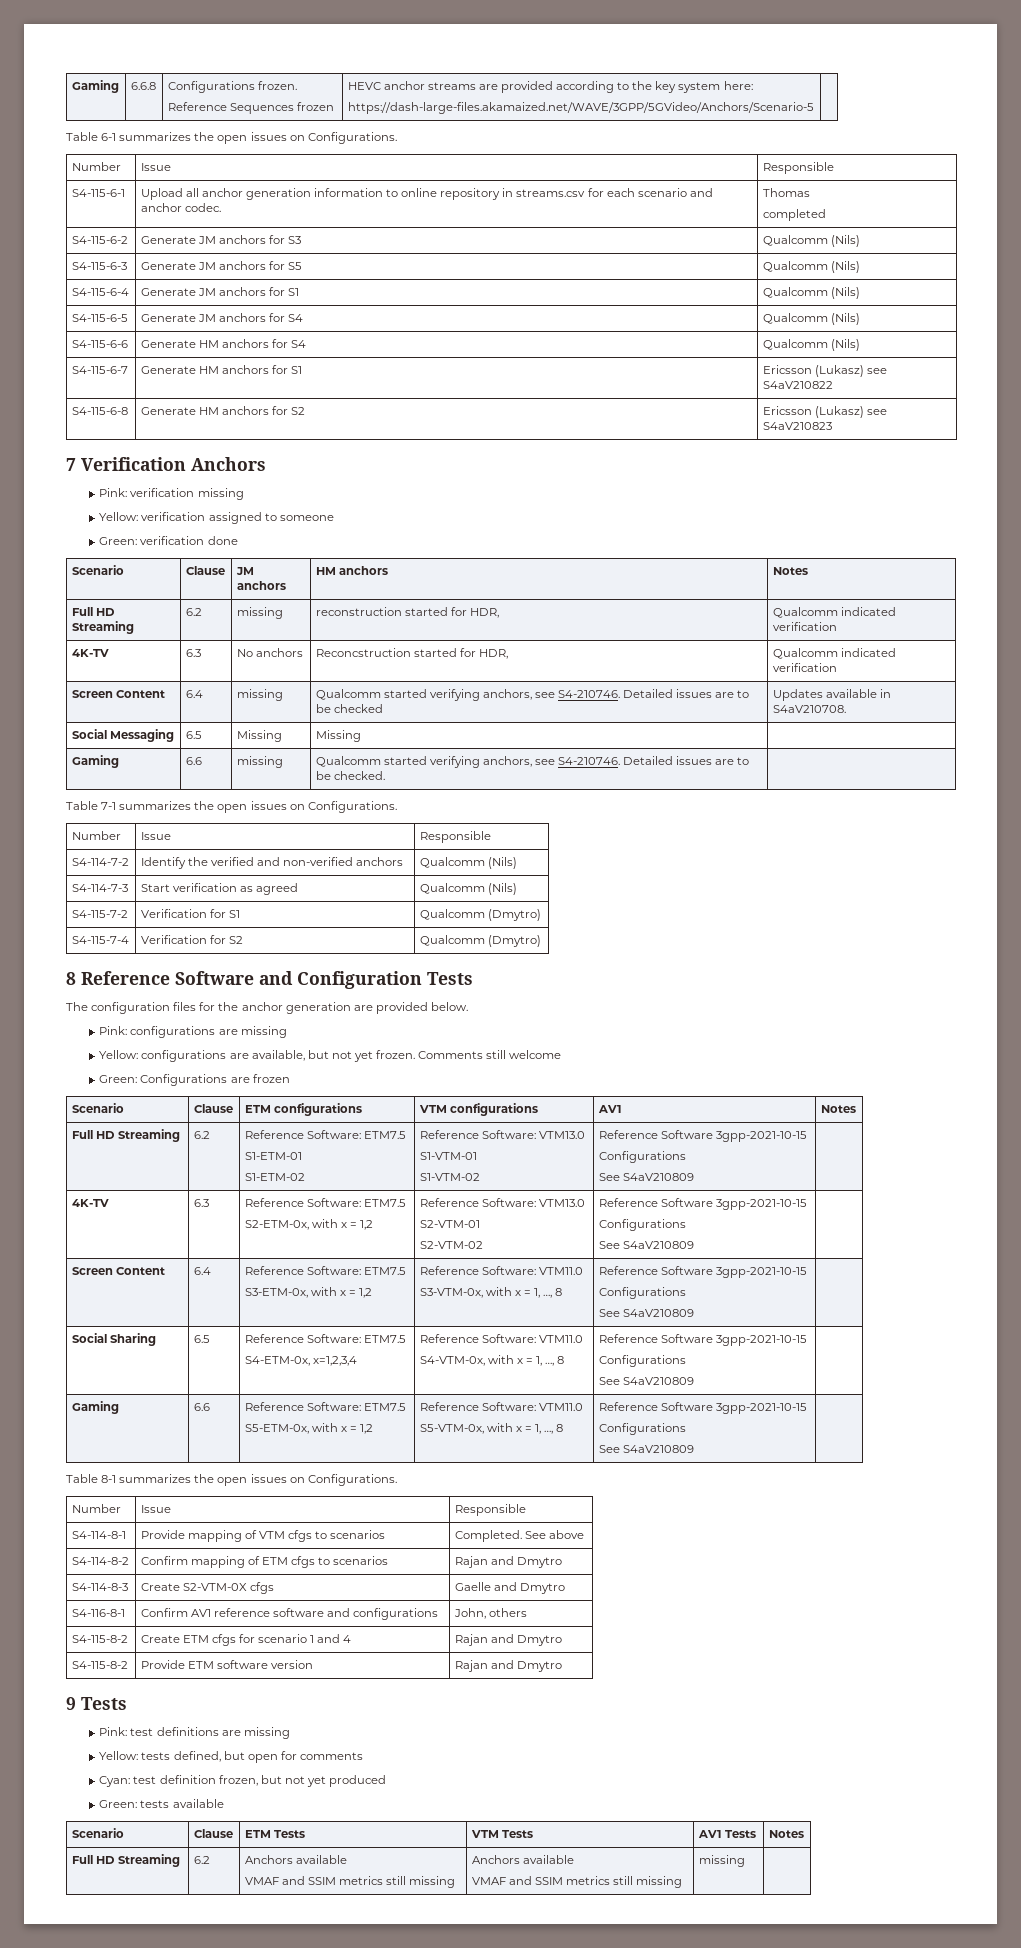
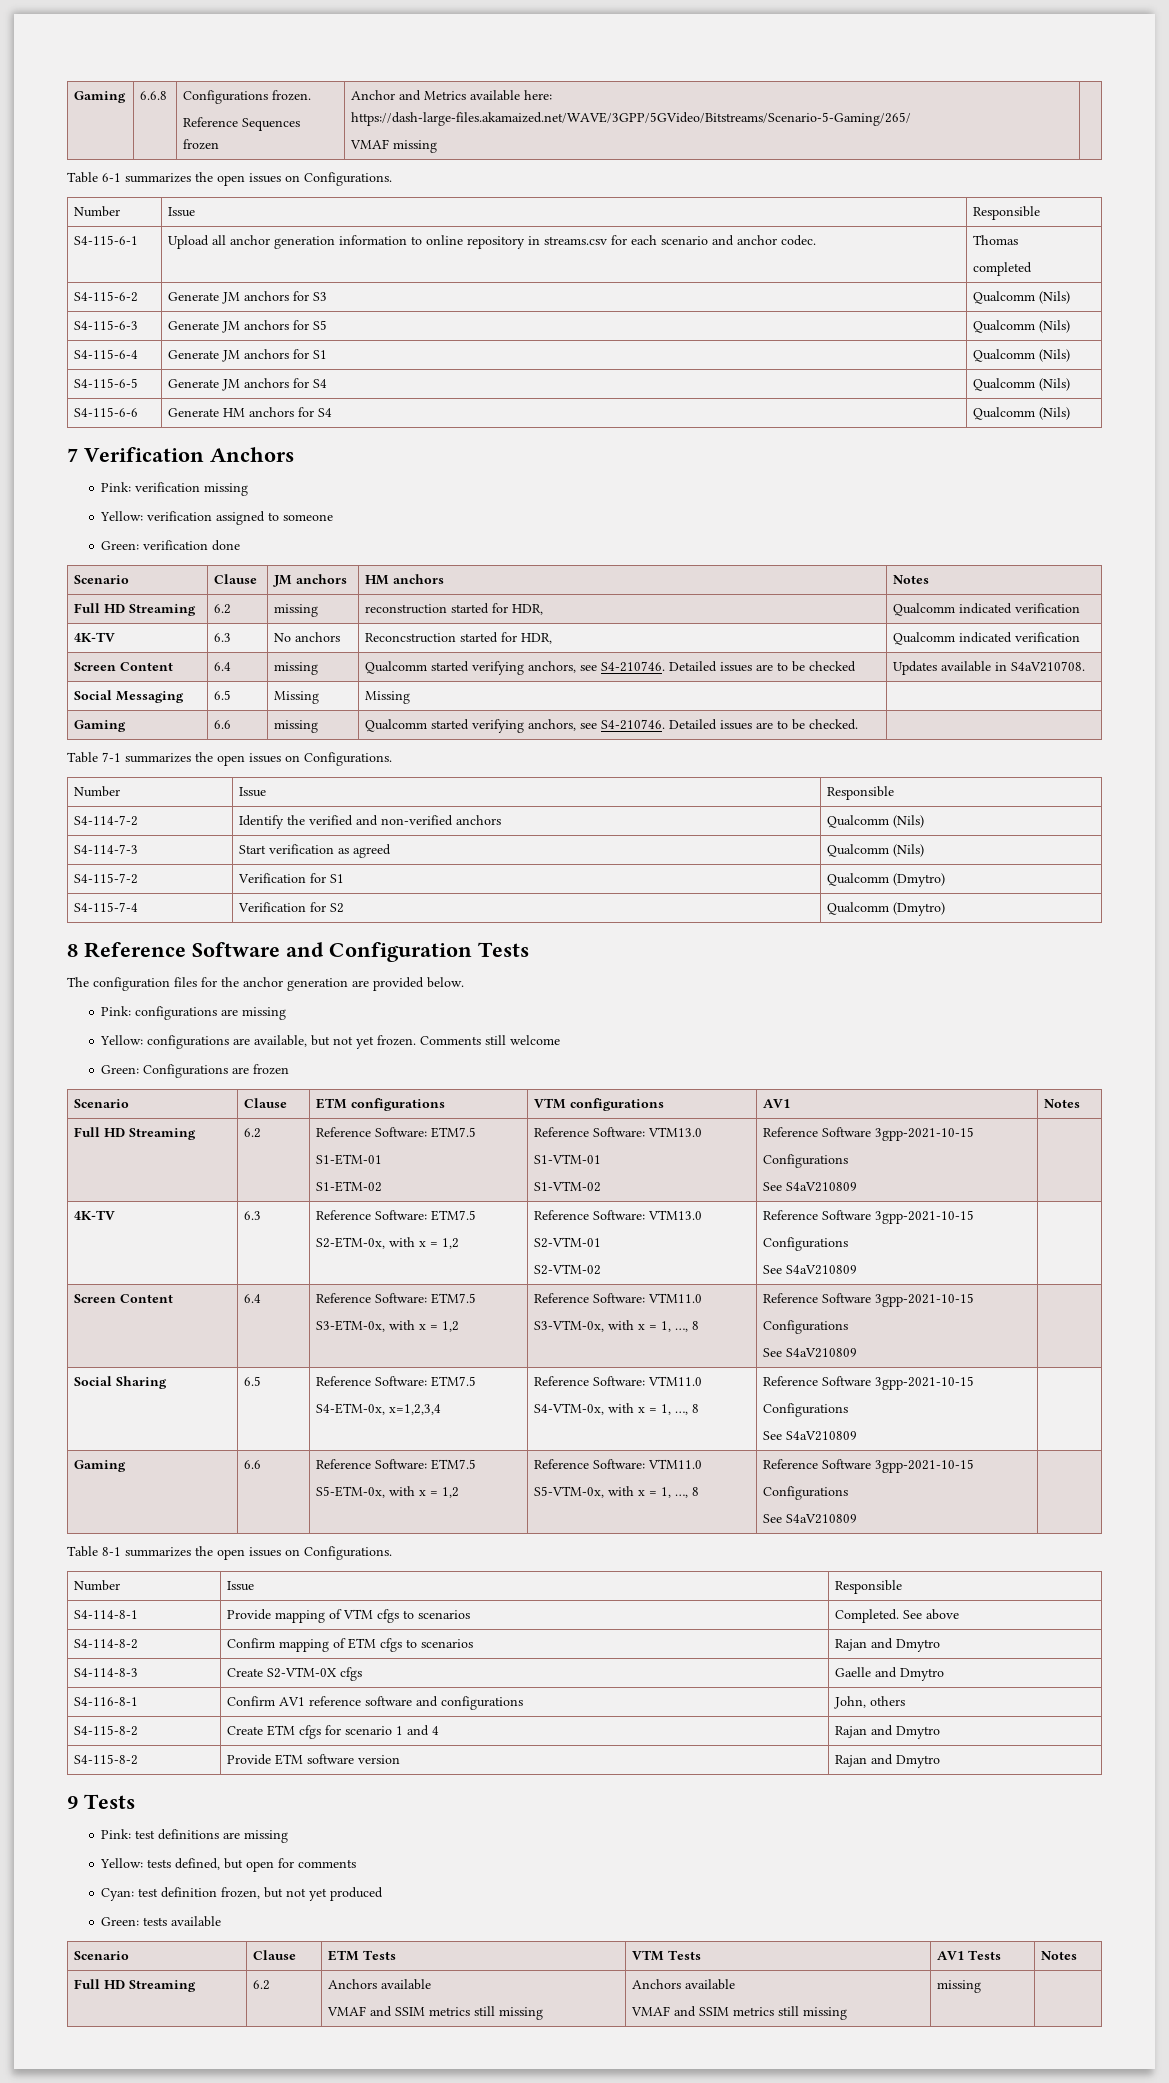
[347,81,753,93] [347,102,814,114] HEVC anchor streams are provided according to the key system here: // https://dash-large-files.akamaized.net/WAVE/3GPP/5GVideo/Anchors/Scenario-5 -> [351,90,553,101] [351,112,912,126] [350,139,438,153] Anchor and Metrics available here: https://dash-large-files.akamaized.net/WAVE/3GPP/5GVideo/Bitstreams/Scenario-5-Gaming/265/ // VMAF missing
[71,366,128,374] [140,365,302,374] [762,365,887,377] [762,381,833,389] [71,407,128,415] [140,406,305,415] [762,406,887,418] [762,422,832,430] // S4-115-6-7 | Generate HM anchors for S1 | Ericsson (Lukasz) see S4aV210822 // S4-115-6-8 | Generate HM anchors for S2 | Ericsson (Lukasz) see S4aV210823 -> (1071, 413) none

